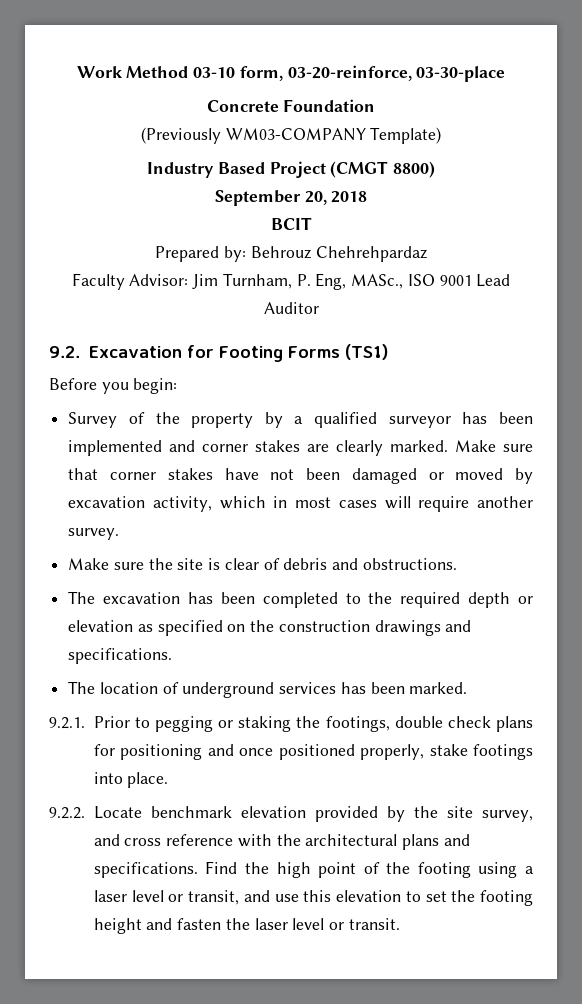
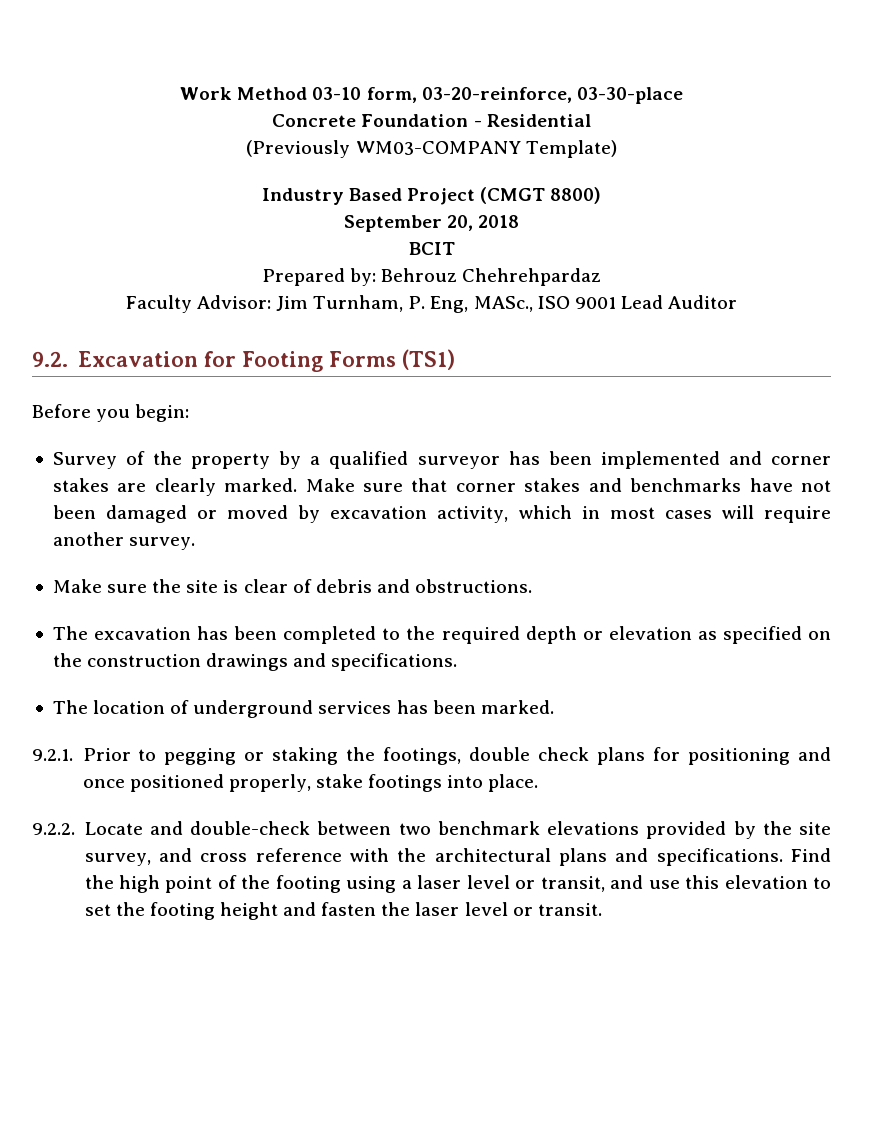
(376, 105) none -> [473,114,591,127] - Residential
(213, 474) none -> [588,478,742,492] and benchmarks
[150,806,306,818] benchmark elevation -> [149,821,639,835] and double-check between two benchmark elevations

